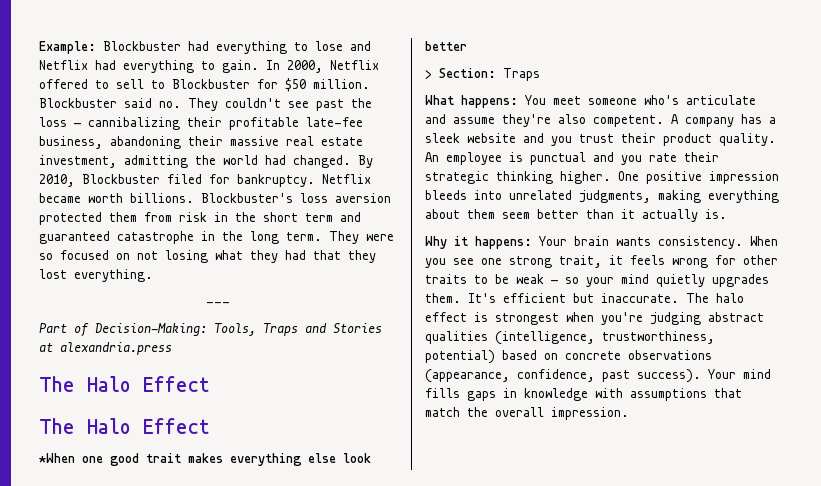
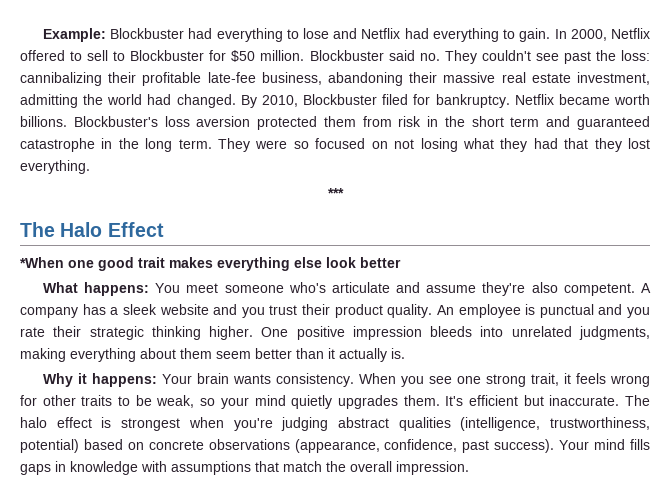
[39,117,81,127] loss — -> [621,50,650,61] loss:
[205,302,230,306] [39,323,382,337] [39,342,172,355] [39,376,210,392] --- // Part of Decision-Making: Tools, Traps and Stories at alexandria.press // The Halo Effect -> [327,188,344,198] ***
[425,68,540,81] // > Section: Traps -> (401, 262) none
[516,274,558,284] weak — -> [156,395,195,408] weak,

